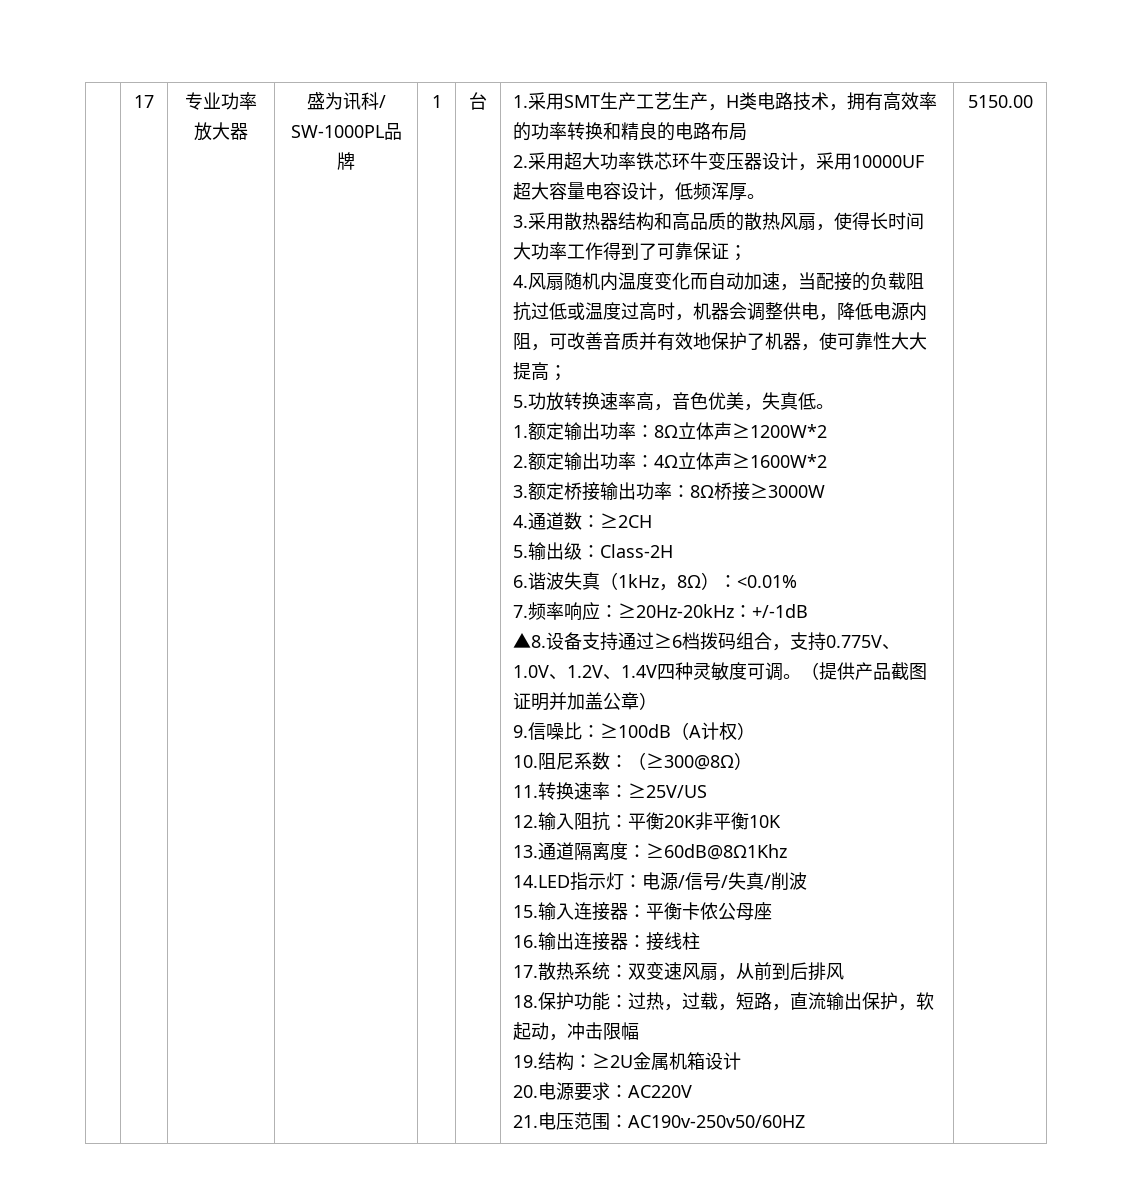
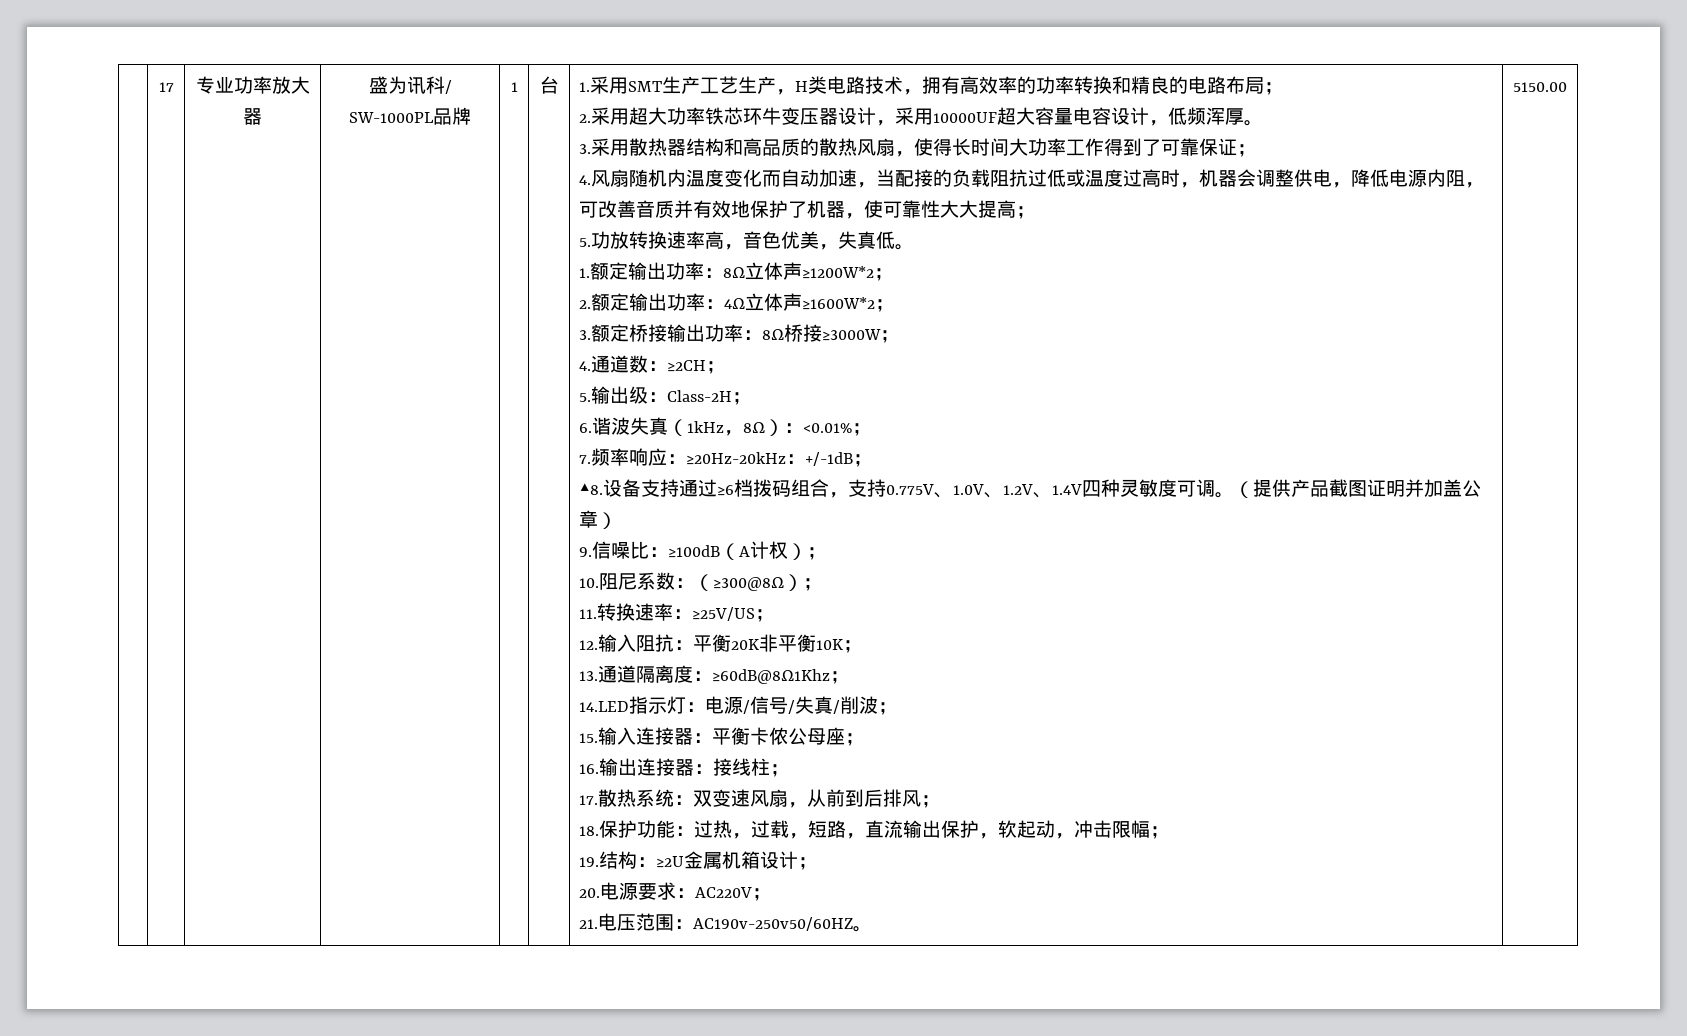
(748, 132) none -> [1264,82,1284,95] ；
(828, 430) none -> [874,268,894,281] ；
(828, 460) none -> [875,299,895,312] ；
(826, 490) none -> [880,330,900,343] ；
(653, 520) none -> [706,361,726,374] ；
(674, 551) none -> [732,392,752,405] ；
(798, 581) none -> [852,423,872,436] ；
(809, 611) none -> [853,454,873,467] ；
(756, 731) none -> [807,547,827,560] ；
(753, 761) none -> [803,578,823,591] ；
(708, 790) none -> [755,609,775,622] ；
(782, 821) none -> [843,640,863,653] ；
(788, 851) none -> [830,671,850,684] ；
(808, 881) none -> [878,702,898,715] ；
(773, 911) none -> [845,733,865,746] ；
(701, 941) none -> [770,764,790,777] ；
(845, 971) none -> [921,795,941,808] ；
(640, 1031) none -> [1150,826,1170,839] ；
(742, 1061) none -> [798,857,818,870] ；
(693, 1091) none -> [752,888,772,901] ；
(806, 1121) none -> [853,926,873,932] 。

